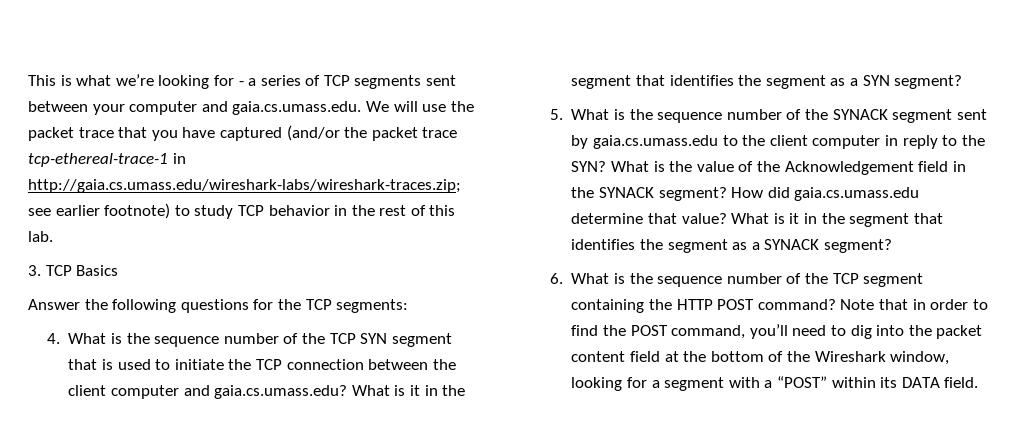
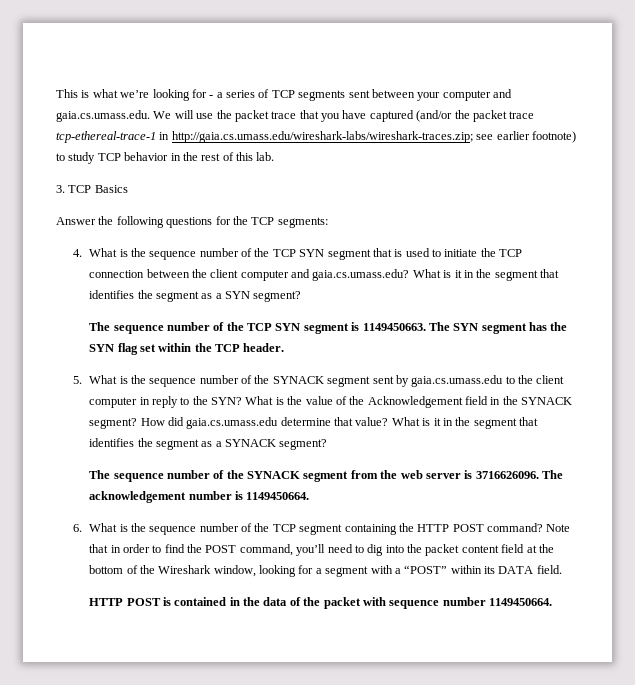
(963, 82) none -> [89,322,568,334] [89,343,285,355] // The sequence number of the TCP SYN segment is 1149450663. The SYN segment has the SYN flag set within the TCP header.
(892, 246) none -> [89,470,564,482] [89,491,310,503] // The sequence number of the SYNACK segment from the web server is 3716626096. The acknowledgement number is 1149450664.
(979, 382) none -> [89,597,553,609] // HTTP POST is contained in the data of the packet with sequence number 1149450664.

